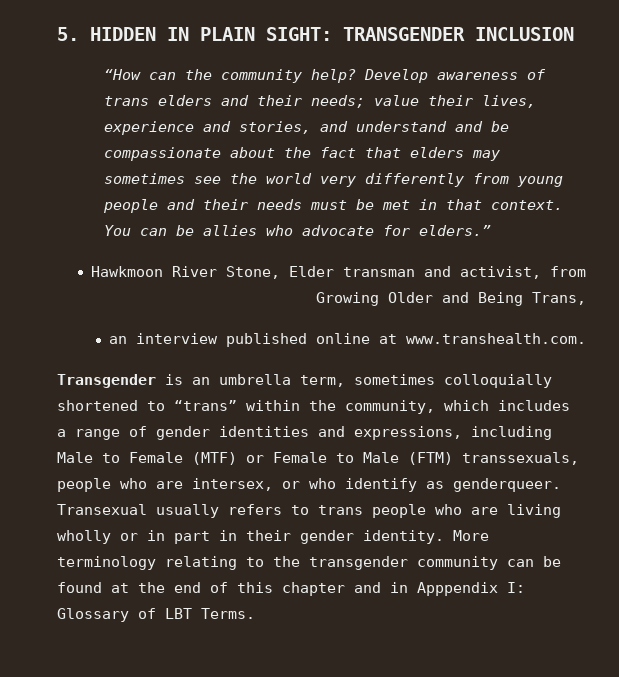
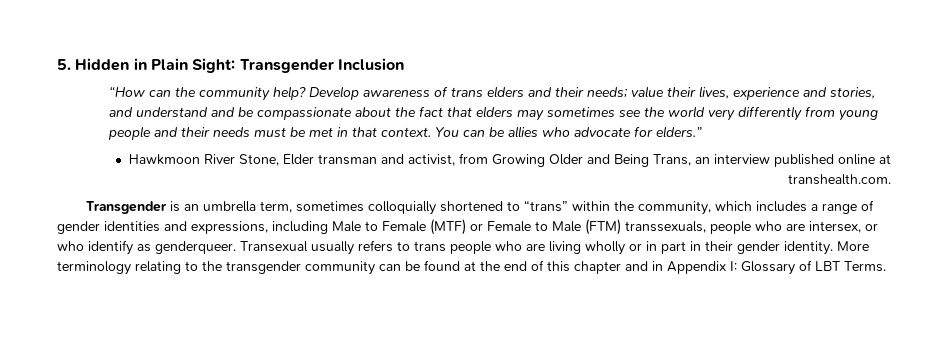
[90,27,574,41] HIDDEN IN PLAIN SIGHT: TRANSGENDER INCLUSION -> [75,58,404,73] Hidden in Plain Sight: Transgender Inclusion
(586, 298) // -> (691, 160) none
[406,333,586,344] www.transhealth.com. -> [788,174,891,185] transhealth.com.
[417,582,498,596] Apppendix -> [667,261,726,274] Appendix

